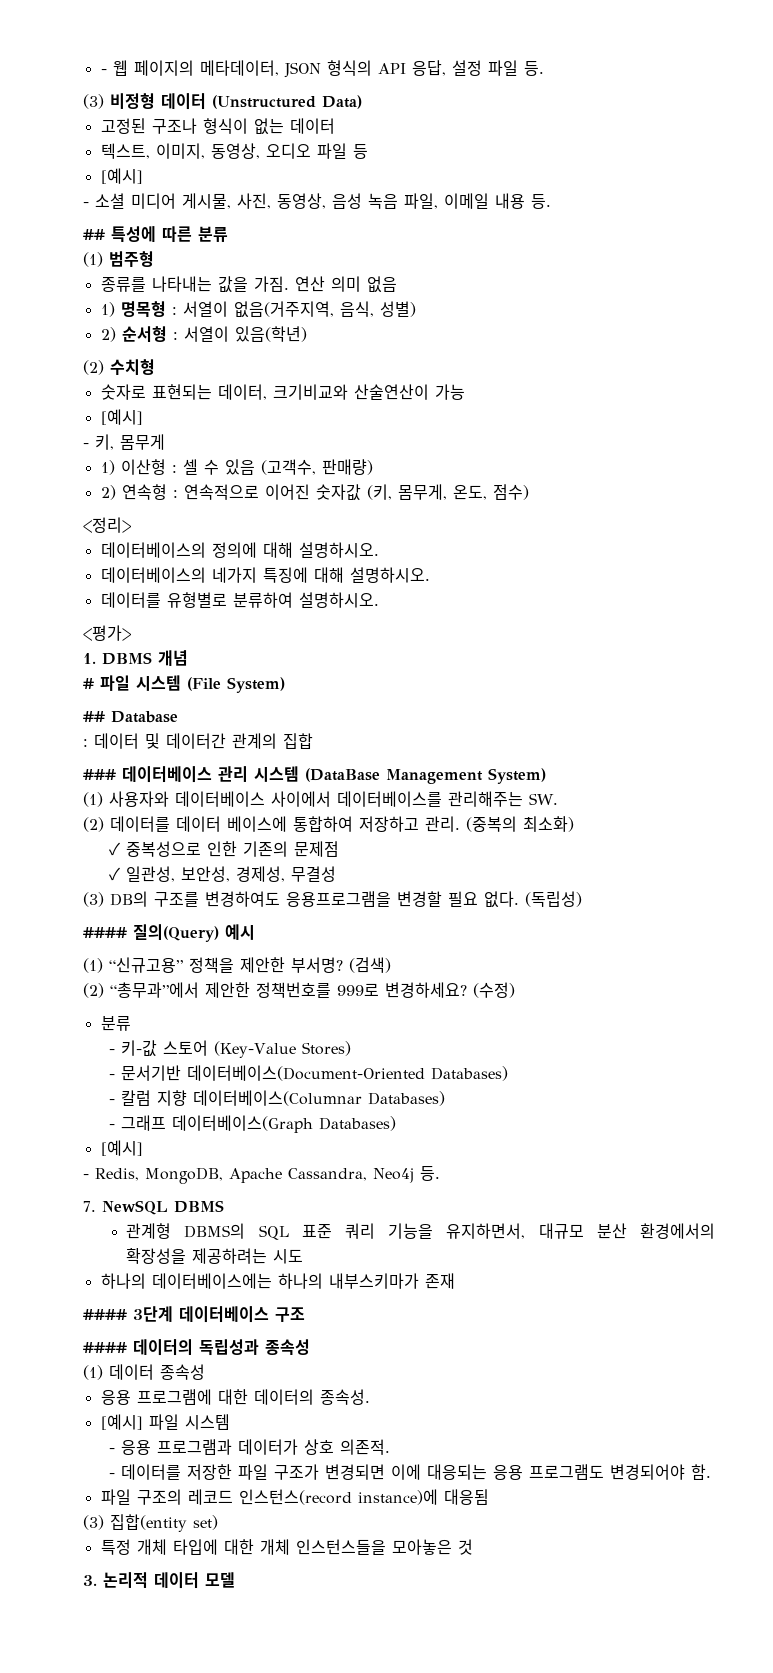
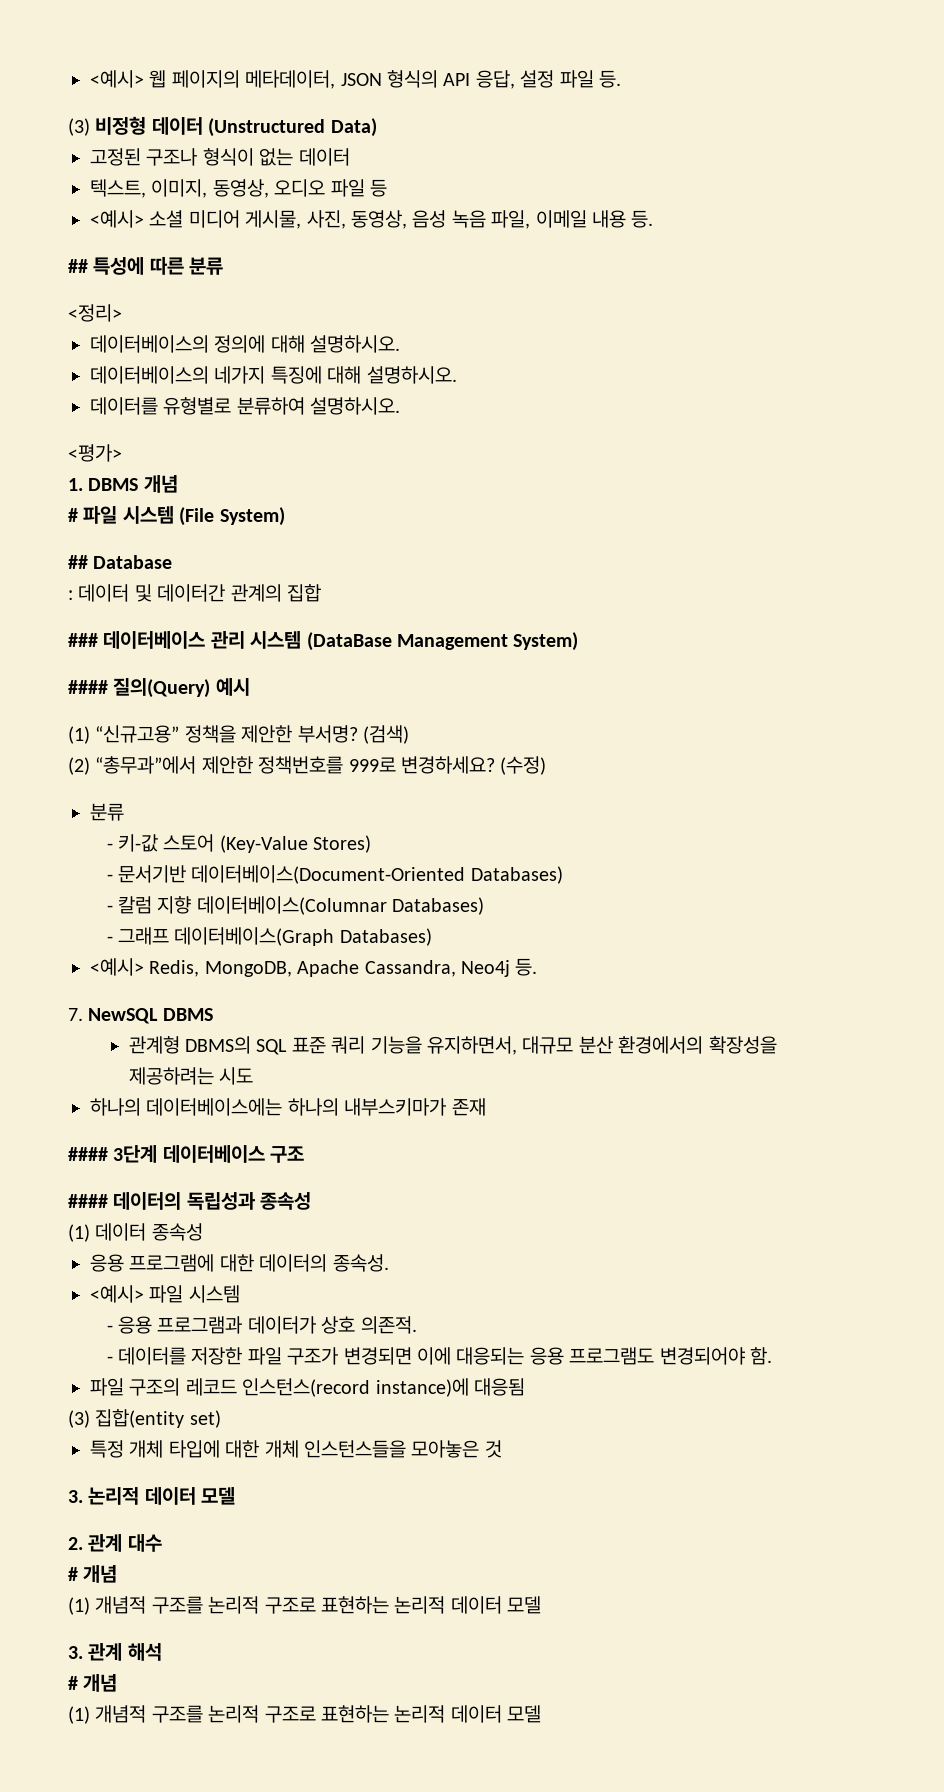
[100,69,107,74] - -> [90,70,144,88] <예시>
[100,168,143,184] [83,202,89,207] [예시] // - -> [90,210,144,228] <예시>
[83,251,154,267] [100,276,397,293] [100,301,416,318] [100,326,307,342] [83,359,155,375] [100,384,465,400] [100,409,143,425] [83,434,165,450] [100,459,373,475] [100,484,529,501] // (1) 범주형 // 종류를 나타내는 값을 가짐. 연산 의미 없음 // 1) 명목형 : 서열이 없음(거주지역, 음식, 성별) // 2) 순서형 : 서열이 있음(학년) // (2) 수치형 // 숫자로 표현되는 데이터, 크기비교와 산술연산이 가능 // [예시] // - 키, 몸무게 // 1) 이산형 : 셀 수 있음 (고객수, 판매량) // 2) 연속형 : 연속적으로 이어진 숫자값 (키, 몸무게, 온도, 점수) -> (224, 266) none
[83,791,558,807] [83,816,574,832] [108,841,339,857] [108,866,336,882] [83,891,582,908] // (1) 사용자와 데이터베이스 사이에서 데이터베이스를 관리해주는 SW. // (2) 데이터를 데이터 베이스에 통합하여 저장하고 관리. (중복의 최소화) // ✓ 중복성으로 인한 기존의 문제점 // ✓ 일관성, 보안성, 경제성, 무결성 // (3) DB의 구조를 변경하여도 응용프로그램을 변경할 필요 없다. (독립성) -> (579, 641) none
[100,1140,143,1156] [83,1174,89,1179] [예시] // - -> [90,958,144,976] <예시>
[100,1414,143,1430] [예시] -> [90,1285,144,1303] <예시>
(235, 1580) none -> [68,1534,162,1552] [68,1565,118,1583] [68,1596,542,1615] [68,1643,162,1661] [68,1674,118,1692] [68,1705,542,1724] // 2. 관계 대수 // # 개념 // (1) 개념적 구조를 논리적 구조로 표현하는 논리적 데이터 모델 // 3. 관계 해석 // # 개념 // (1) 개념적 구조를 논리적 구조로 표현하는 논리적 데이터 모델

